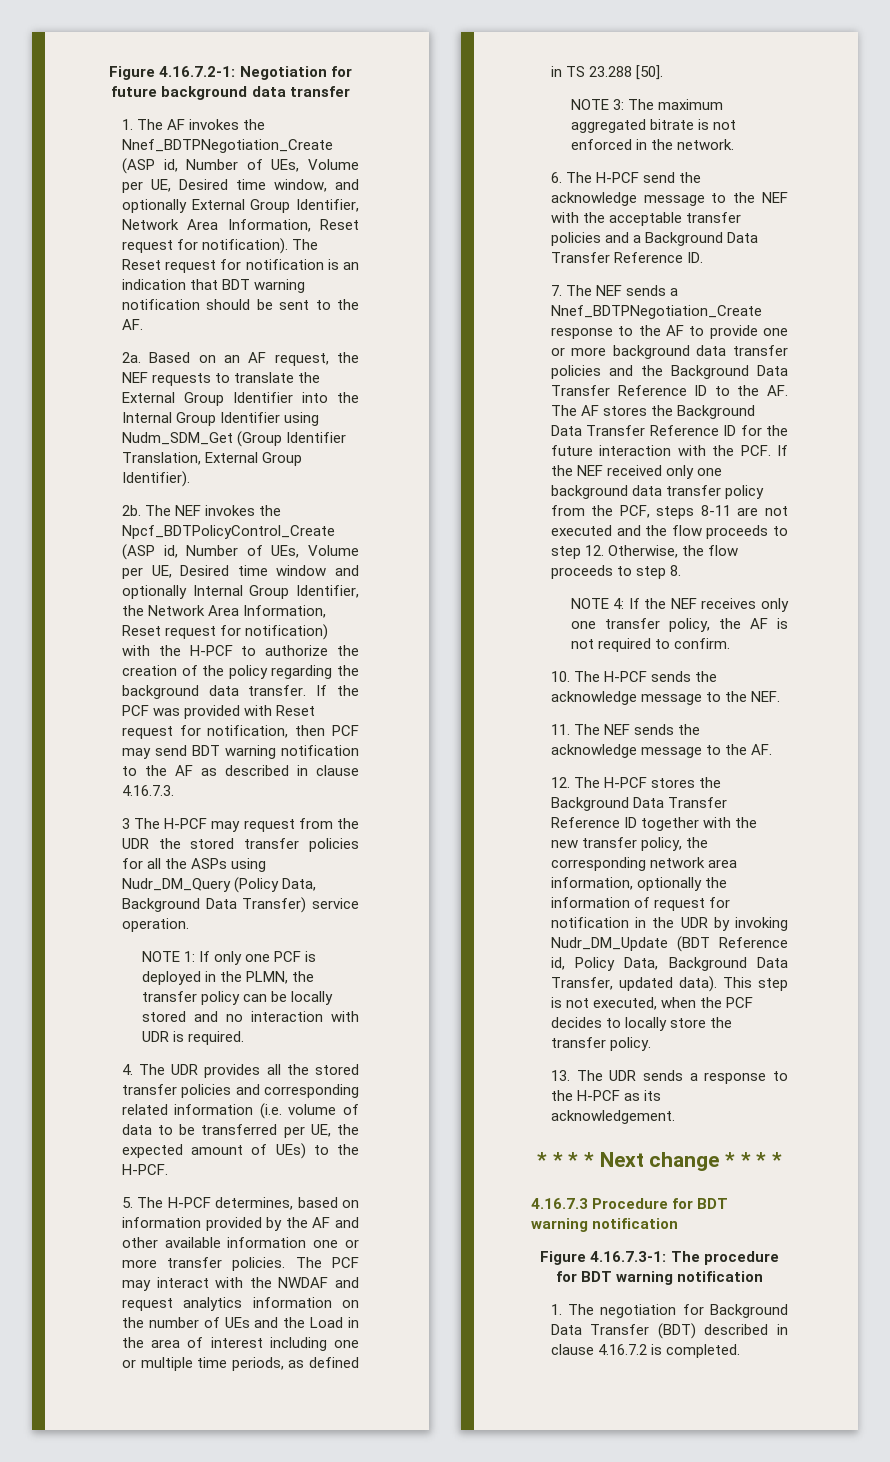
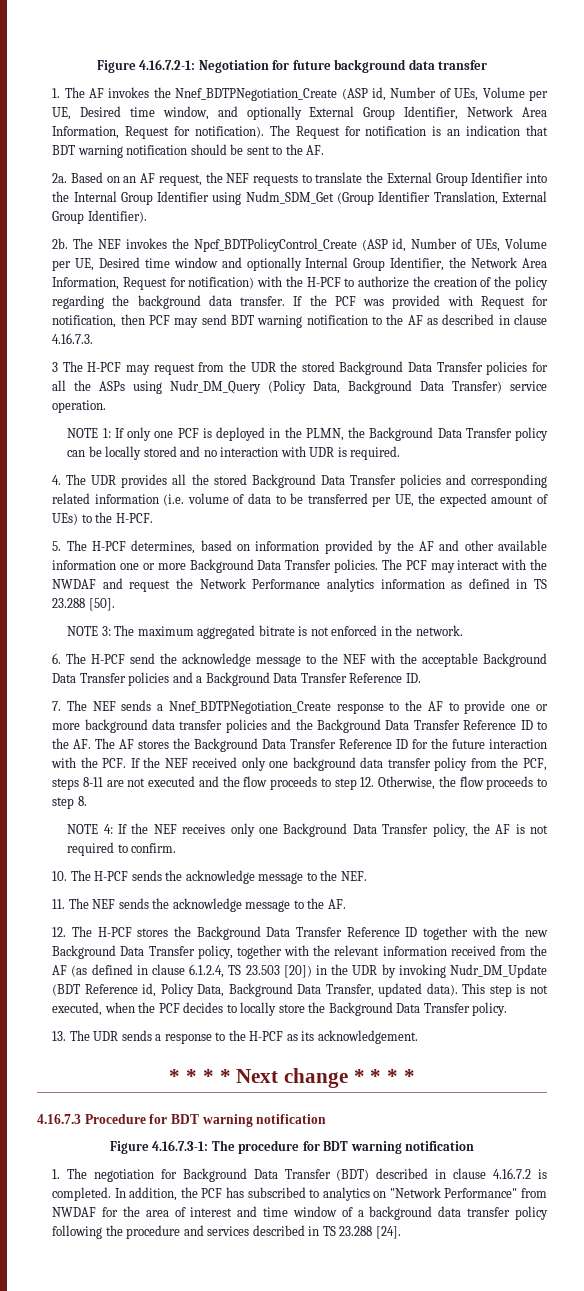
[320,219,359,230] [121,240,173,253] Reset request -> [125,126,170,139] Request
[121,259,217,273] Reset request -> [295,126,340,139] Request
[121,625,216,639] Reset request -> [122,277,167,290] Request
[276,705,316,716] [121,726,173,739] Reset request -> [480,296,525,309] Request
[244,838,300,849] transfer -> [339,361,483,375] Background Data Transfer
[141,991,197,1002] transfer -> [369,427,512,441] Background Data Transfer
[121,1084,177,1095] transfer -> [251,474,396,488] Background Data Transfer
[167,1257,223,1268] transfer -> [189,559,332,573] Background Data Transfer
[183,1297,359,1311] [121,1317,360,1328] [121,1337,359,1351] [121,1357,284,1371] analytics information on the number of UEs and the Load in the area of interest including one or multiple time periods, -> [176,578,445,592] the Network Performance analytics information
[686,212,742,223] transfer -> [483,653,548,667] [52,673,126,683] Background Data Transfer
[604,618,660,629] transfer -> [283,823,429,837] Background Data Transfer
[581,837,709,851] [550,857,738,871] [550,877,728,891] [550,897,731,911] [550,917,629,928] transfer policy, the corresponding network area information, optionally the information of request for notification -> [52,945,547,959] [52,964,312,978] Background Data Transfer policy, together with the relevant information received from the AF (as defined in clause 6.1.2.4, TS 23.503 [20])
[550,1037,606,1048] transfer -> [328,1002,470,1016] Background Data Transfer
(741, 1351) none -> [114,1187,548,1201] [52,1206,548,1220] [52,1225,401,1239] In addition, the PCF has subscribed to analytics on "Network Performance" from NWDAF for the area of interest and time window of a background data transfer policy following the procedure and services described in TS 23.288 [24].

